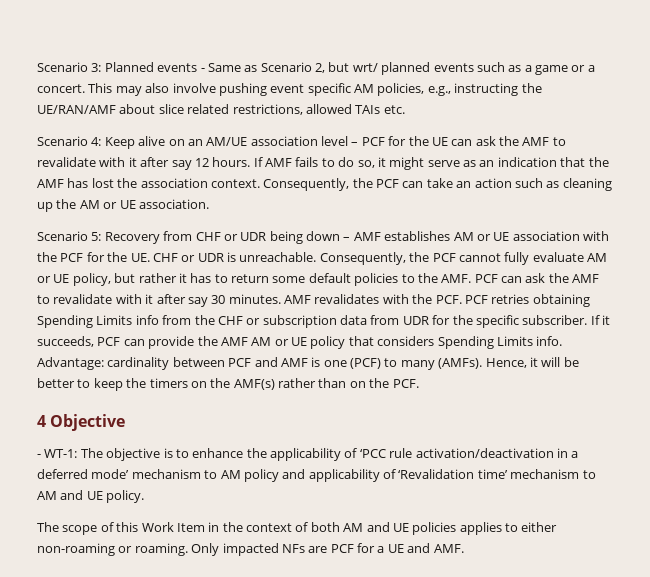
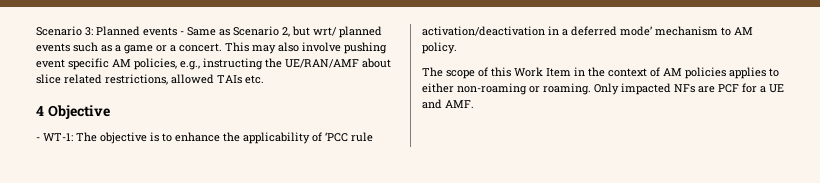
[37,136,566,149] [37,157,609,170] [37,178,612,191] [37,199,209,212] [37,231,609,244] [37,252,607,265] [37,273,600,286] [37,294,590,307] [37,315,610,328] [37,336,563,349] [37,357,579,370] [37,378,419,391] // Scenario 4: Keep alive on an AM/UE association level – PCF for the UE can ask the AMF to revalidate with it after say 12 hours. If AMF fails to do so, it might serve as an indication that the AMF has lost the association context. Consequently, the PCF can take an action such as cleaning up the AM or UE association. // Scenario 5: Recovery from CHF or UDR being down – AMF establishes AM or UE association with the PCF for the UE. CHF or UDR is unreachable. Consequently, the PCF cannot fully evaluate AM or UE policy, but rather it has to return some default policies to the AMF. PCF can ask the AMF to revalidate with it after say 30 minutes. AMF revalidates with the PCF. PCF retries obtaining Spending Limits info from the CHF or subscription data from UDR for the specific subscriber. If it succeeds, PCF can provide the AMF AM or UE policy that considers Spending Limits info. Advantage: cardinality between PCF and AMF is one (PCF) to many (AMFs). Hence, it will be better to keep the timers on the AMF(s) rather than on the PCF. -> (264, 79) none
[243,469,596,482] [37,490,103,500] policy and applicability of ‘Revalidation time’ mechanism to AM and UE -> (753, 31) none
[310,522,409,532] both AM and UE -> [663,68,682,76] AM

